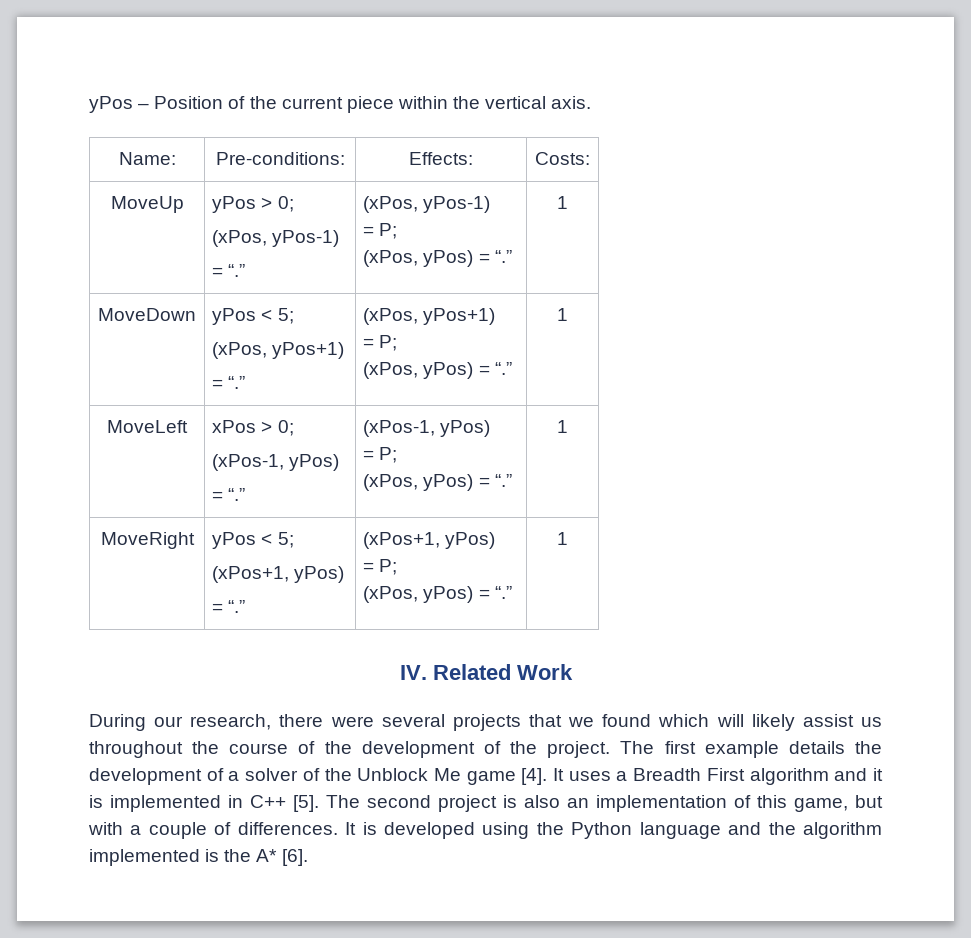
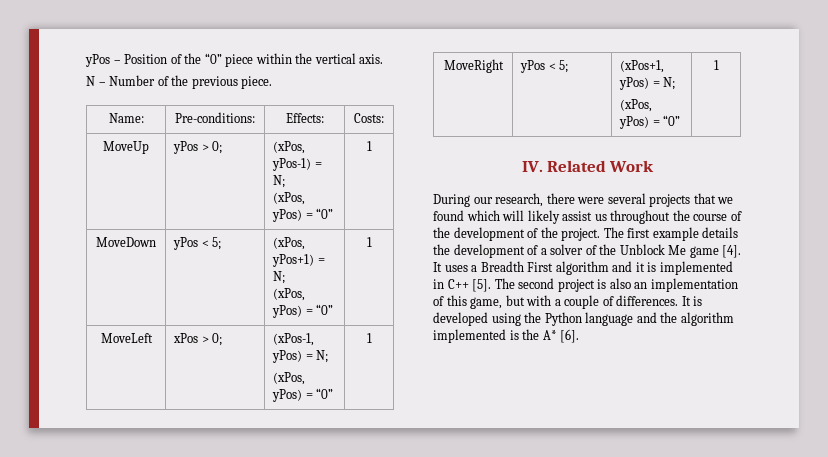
[281,97,343,109] current -> [204,53,222,64] “0”
(592, 102) none -> [86,75,273,89] // N – Number of the previous piece.
[212,230,340,247] [212,264,246,277] [363,196,491,213] [363,223,398,239] [363,250,512,267] // (xPos, yPos-1) // = “.” | (xPos, yPos-1) // = P; // (xPos, yPos) = “.” -> [273,141,306,154] [272,158,322,171] [273,175,286,188] [273,192,306,205] [272,208,334,222] | (xPos, yPos-1) = N; // (xPos, yPos) = “0”
[212,342,345,359] [212,376,246,389] [363,308,496,325] [363,335,398,351] [363,362,512,379] // (xPos, yPos+1) // = “.” | (xPos, yPos+1) // = P; // (xPos, yPos) = “.” -> [273,237,306,250] [272,254,325,267] [273,271,286,284] [273,288,306,301] [272,304,334,318] | (xPos, yPos+1) = N; // (xPos, yPos) = “0”
[212,454,340,471] [212,488,246,501] [363,420,491,437] [363,447,398,463] [363,474,512,491] // (xPos-1, yPos) // = “.” | (xPos-1, yPos) // = P; // (xPos, yPos) = “.” -> [273,333,315,346] [272,350,329,363] [273,372,306,385] [272,388,334,402] | (xPos-1, yPos) = N; // (xPos, yPos) = “0”
[212,566,345,583] [212,600,246,613] [363,532,496,549] [363,559,398,575] [363,586,512,603] // (xPos+1, yPos) // = “.” | (xPos+1, yPos) // = P; // (xPos, yPos) = “.” -> [620,60,665,73] [619,77,676,90] [620,99,653,112] [619,115,681,129] | (xPos+1, yPos) = N; // (xPos, yPos) = “0”

